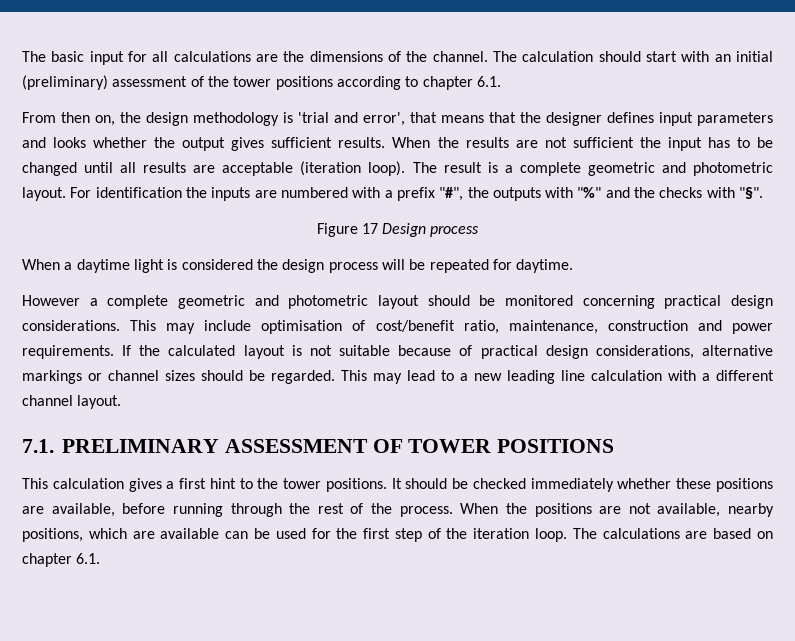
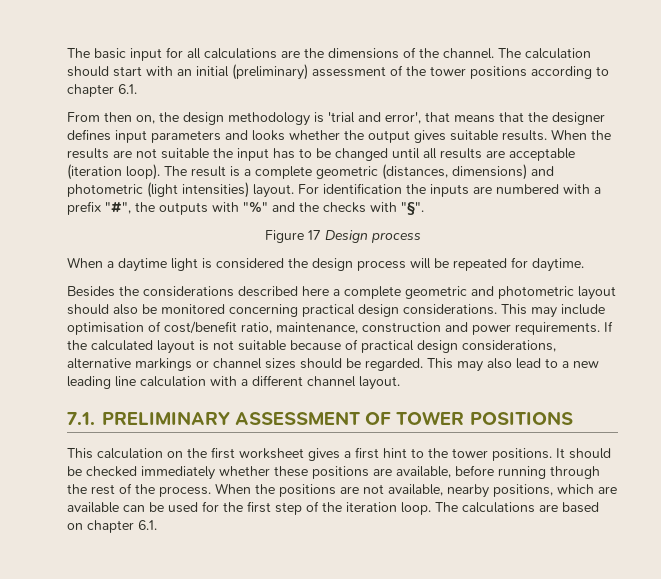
[271,137,333,148] sufficient -> [450,130,498,141] suitable
[572,137,634,148] sufficient -> [161,148,209,159] suitable
[661,162,774,176] and photometric -> [382,164,554,180] [67,182,249,198] (distances, dimensions) and photometric (light intensities)
[22,295,80,306] However -> [67,286,329,297] Besides the considerations described here
(470, 300) none -> [113,304,138,315] also
(402, 378) none -> [487,358,512,369] also
(124, 483) none -> [167,447,304,459] on the first worksheet

